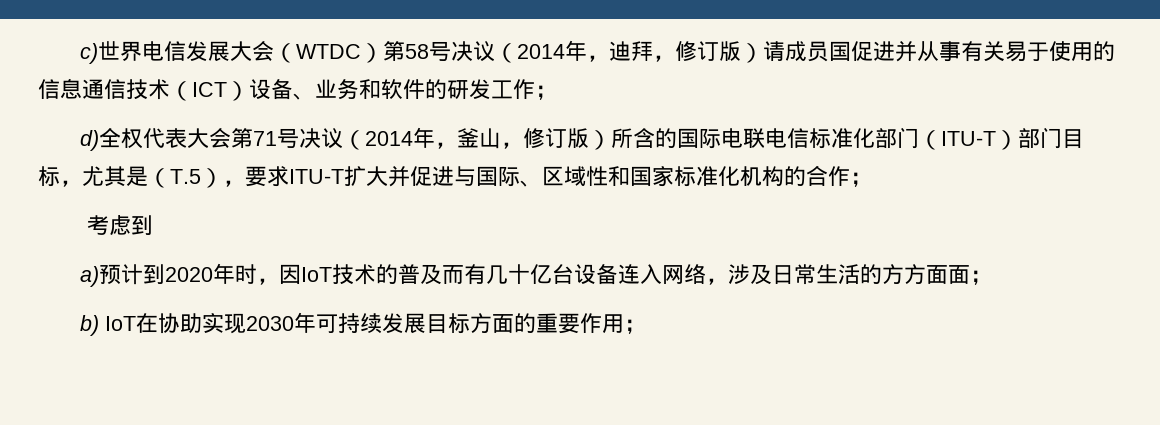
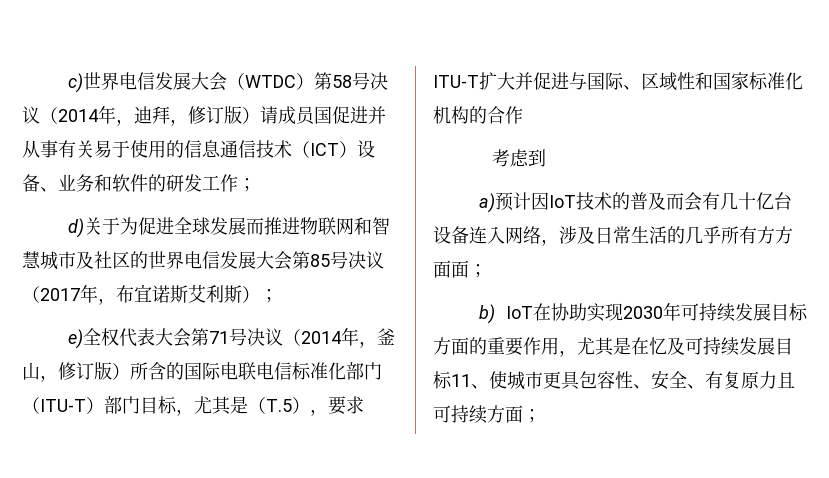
(100, 140) none -> [83,217,390,235] [22,251,384,270] [22,284,278,305] [67,329,83,349] 关于为促进全球发展而推进物联网和智慧城市及社区的世界电信发展大会第85号决议（2017年，布宜诺斯艾利斯）； // e)
[850,172,872,187] ； -> (523, 115) none
[143,263,280,285] 到2020年时， -> (531, 201) none
(465, 274) none -> [683,192,702,211] 会
(883, 274) none -> [685,226,757,244] 几乎所有
(625, 323) none -> [559,337,793,357] [433,370,795,390] [433,405,523,424] ，尤其是在忆及可持续发展目标11、使城市更具包容性、安全、有复原力且可持续方面

